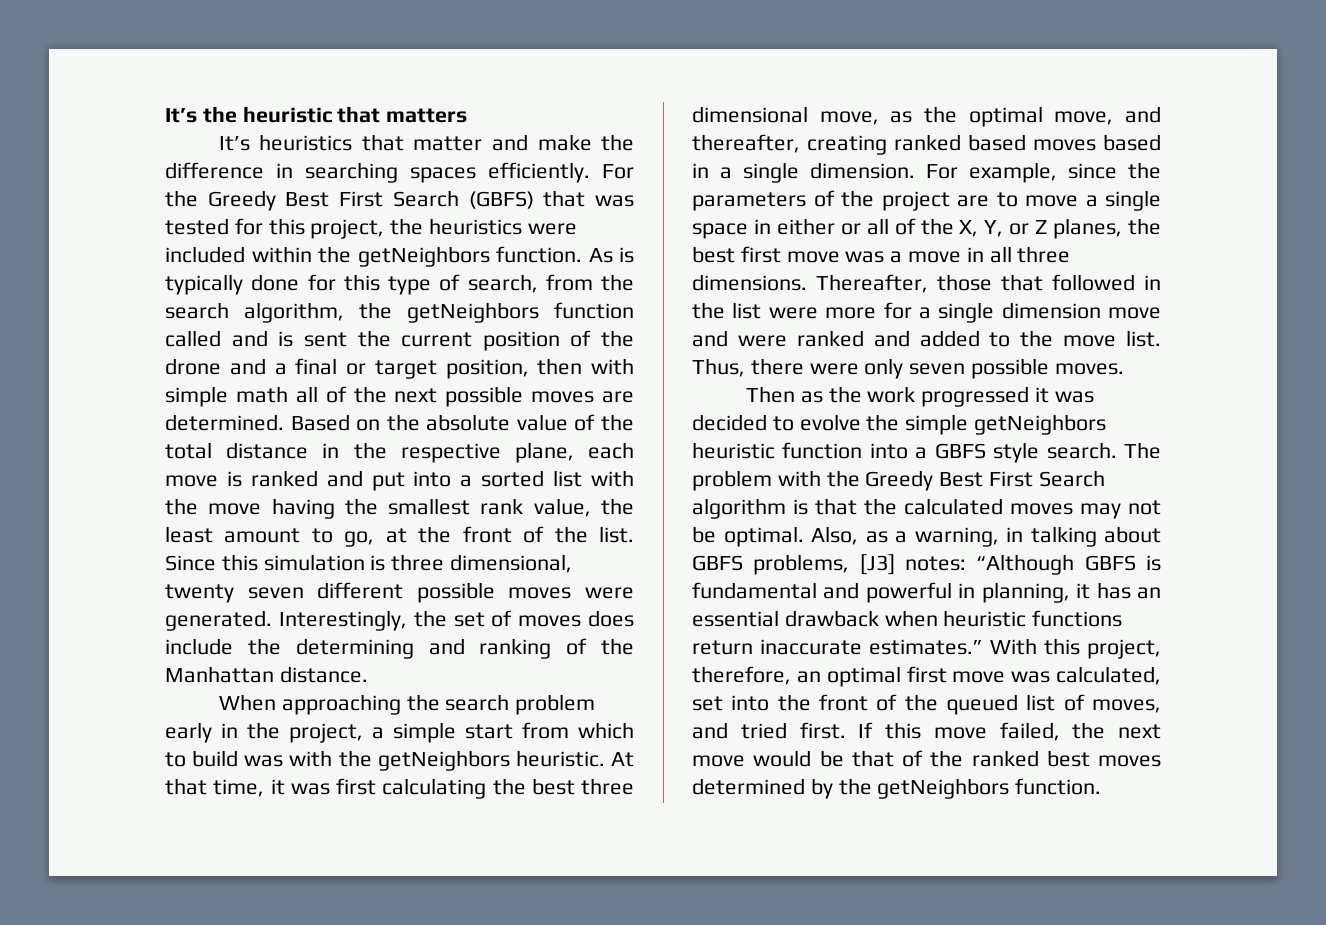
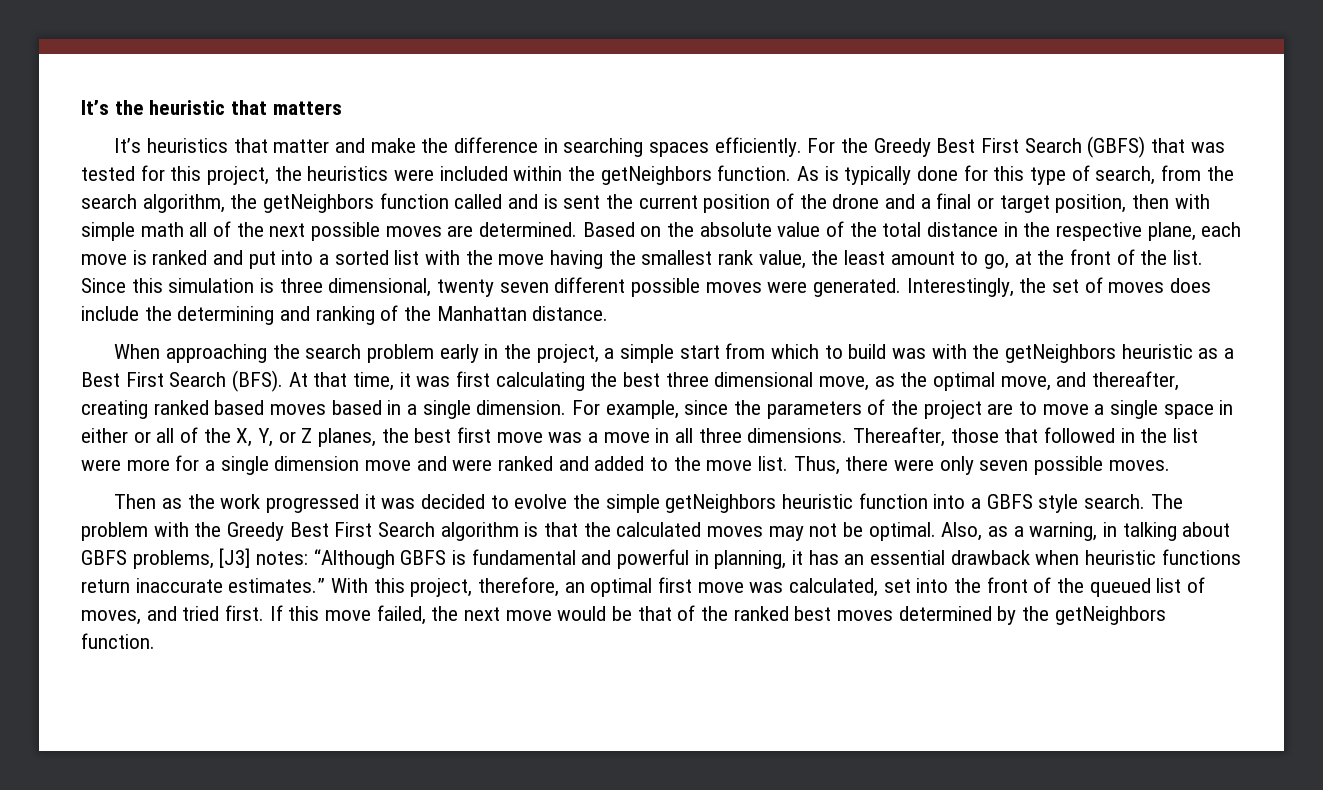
[515,750,605,767] heuristic. -> [1121,344,1235,359] [81,370,284,392] heuristic as a Best First Search (BFS).

